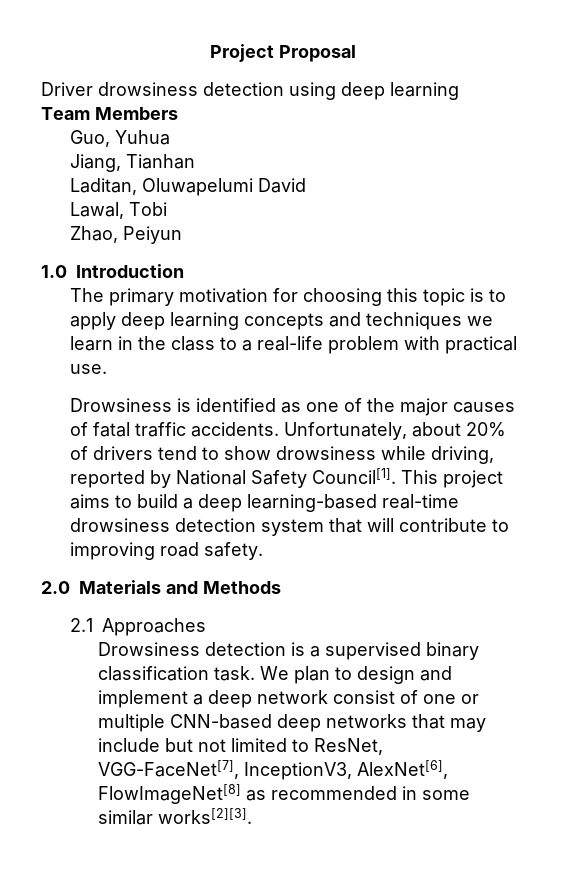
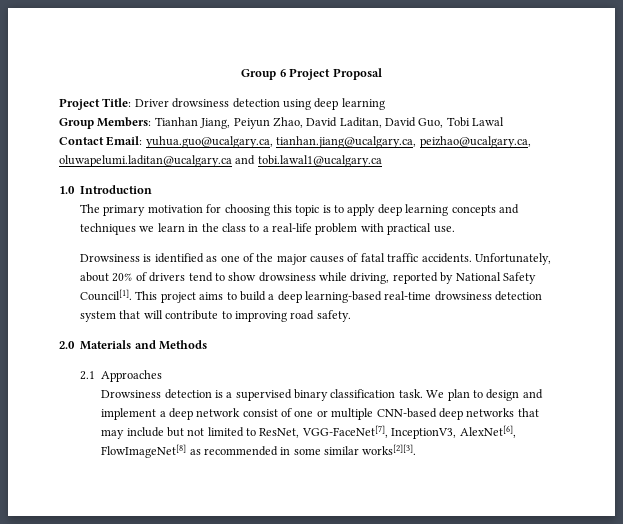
(210, 53) none -> [241,69,286,80] Group 6
(356, 53) none -> [59,98,132,110] Project Title:
[41,107,178,120] [69,130,170,147] [69,154,195,172] [69,178,306,196] [69,202,167,219] [69,226,182,244] Team Members // Guo, Yuhua // Jiang, Tianhan // Laditan, Oluwapelumi David // Lawal, Tobi // Zhao, Peiyun -> [59,117,505,129] [59,136,531,148] [59,155,382,167] Group Members: Tianhan Jiang, Peiyun Zhao, David Laditan, David Guo, Tobi Lawal // Contact Email: yuhua.guo@ucalgary.ca, tianhan.jiang@ucalgary.ca, peizhao@ucalgary.ca, oluwapelumi.laditan@ucalgary.ca and tobi.lawal1@ucalgary.ca

